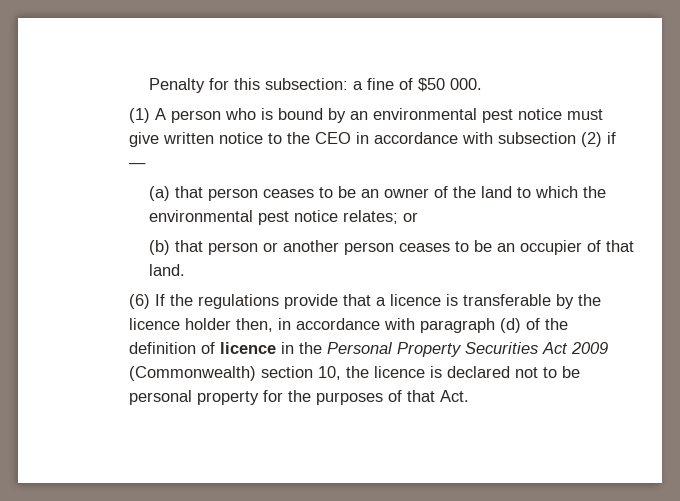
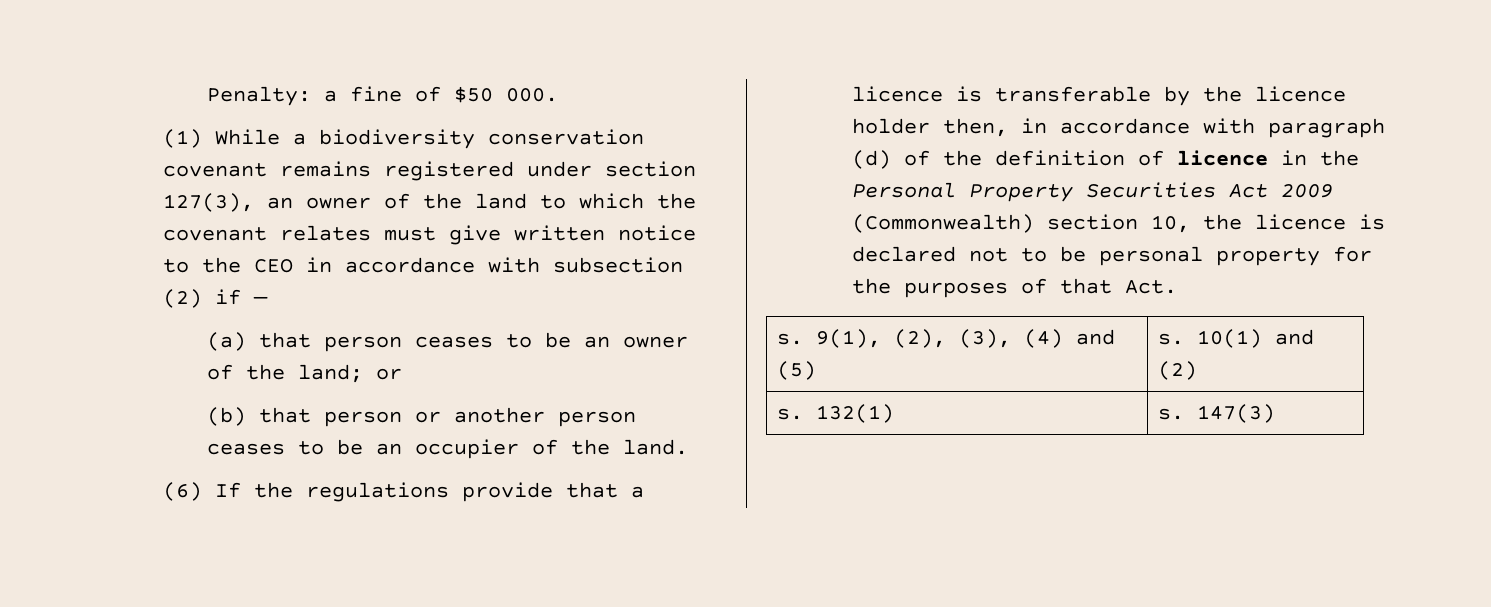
[149,78,349,93] Penalty for this subsection: -> [206,86,311,106] Penalty:
[154,108,562,123] A person who is bound by an environmental pest notice -> [215,129,645,149] [163,161,697,181] [163,193,697,212] [163,225,372,241] While a biodiversity conservation covenant remains registered under section 127(3), an owner of the land to which the covenant relates
[481,186,607,198] [149,210,399,225] land to which the environmental pest notice relates; -> [297,364,363,383] land;
[606,240,635,252] that -> [570,439,610,455] the
(469, 396) none -> [777,329,1116,348] [777,361,817,380] [1158,329,1315,348] [1158,361,1198,380] [777,404,895,423] [1158,404,1276,423] // s. 9(1), (2), (3), (4) and (5) | s. 10(1) and (2) // s. 132(1) | s. 147(3)

